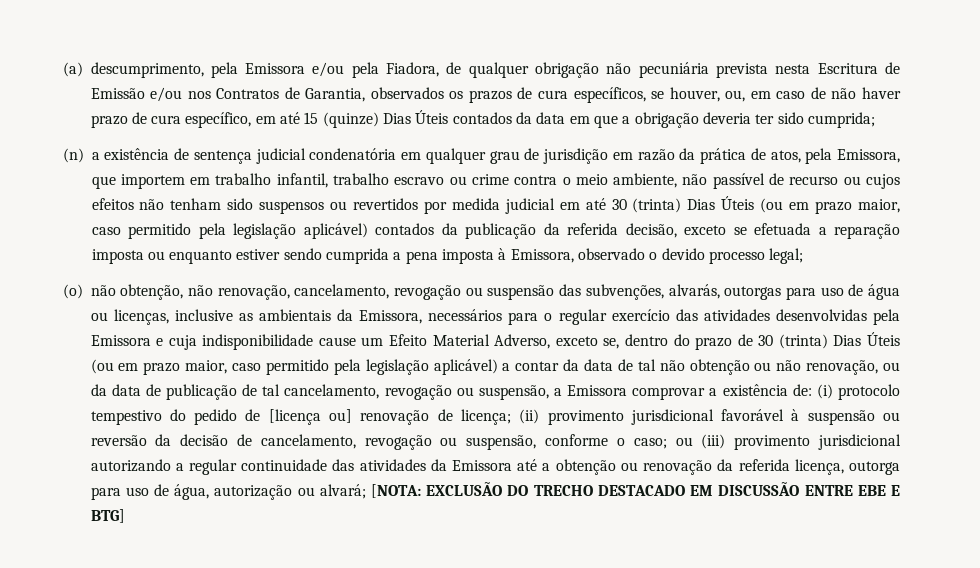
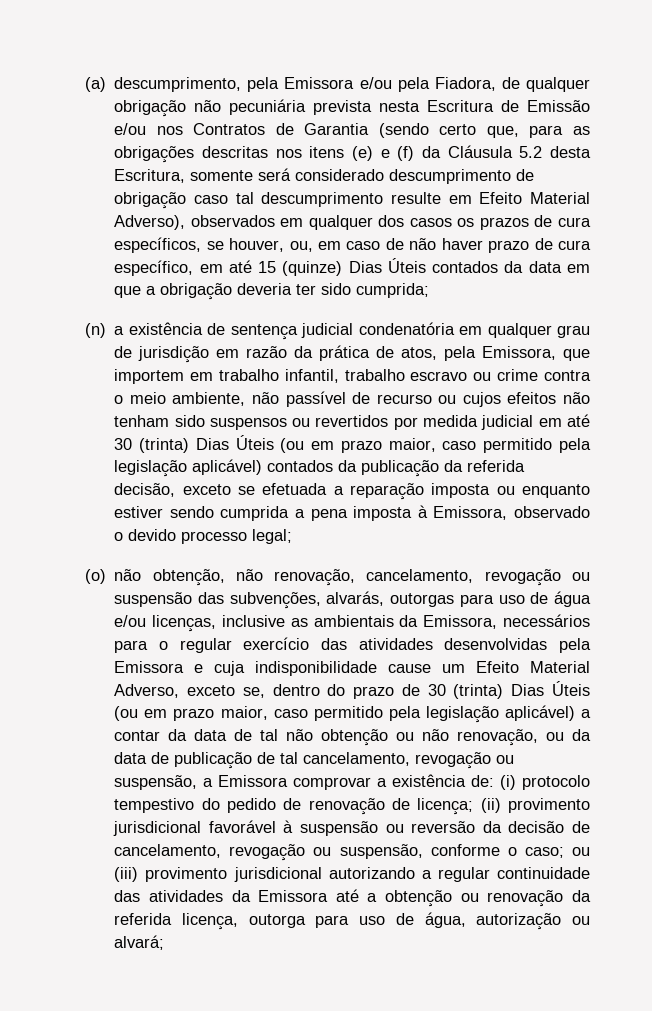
[305,87,444,102] Garantia, observados -> [304,123,591,138] [114,145,592,163] [114,168,535,184] [114,192,591,209] [114,215,452,230] Garantia (sendo certo que, para as obrigações descritas nos itens (e) e (f) da Cláusula 5.2 desta Escritura, somente será considerado descumprimento de obrigação caso tal descumprimento resulte em Efeito Material Adverso), observados em qualquer dos casos
[90,312,108,321] ou -> [114,615,147,627] e/ou
[268,409,353,425] [licença ou] -> (302, 804) none
[371,482,900,498] [90,509,125,523] [NOTA: EXCLUSÃO DO TRECHO DESTACADO EM DISCUSSÃO ENTRE EBE E BTG] -> (165, 942) none

